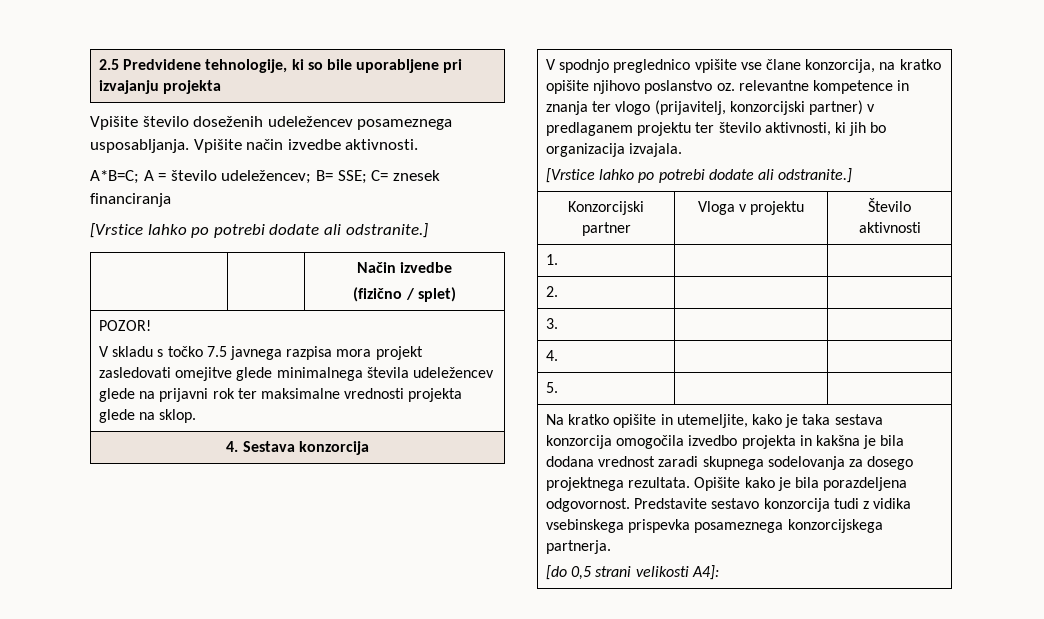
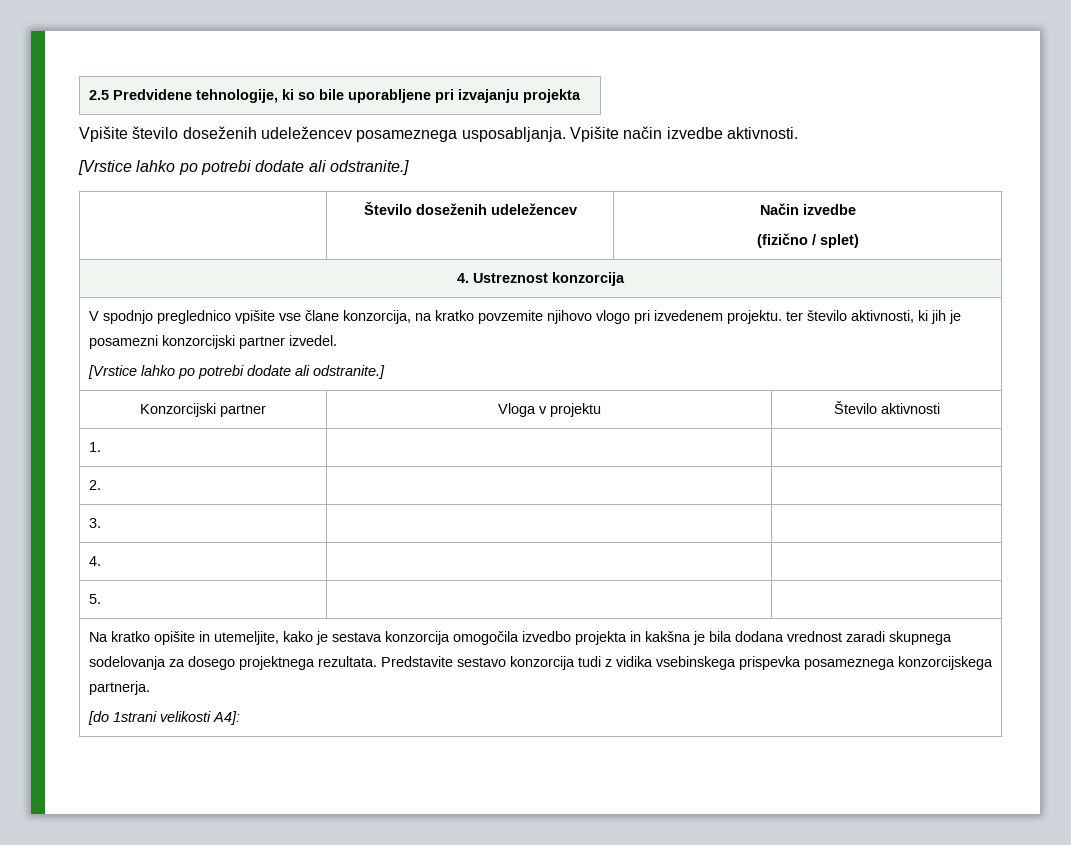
[90,170,440,184] [90,193,171,207] // A*B=C; A = število udeležencev; B= SSE; C= znesek financiranja -> (798, 133) none
(428, 230) none -> [363,202,577,215] Število doseženih udeležencev
[99,320,152,331] [99,346,423,360] [99,367,494,381] [99,388,463,402] [99,409,197,423] [226,441,295,452] // POZOR! // V skladu s točko 7.5 javnega razpisa mora projekt zasledovati omejitve glede minimalnega števila udeležencev glede na prijavni rok ter maksimalne vrednosti projekta glede na sklop. // 4. Sestava -> [457,273,548,283] // 4. Ustreznost
[546,80,910,94] [546,100,876,115] [546,122,692,136] opišite njihovo poslanstvo oz. relevantne kompetence in znanja ter vlogo (prijavitelj, konzorcijski partner) v predlaganem projektu -> [477,310,782,324] povzemite njihovo vlogo pri izvedenem projektu.
[870,122,887,133] [546,143,683,157] bo organizacija izvajala. -> [948,310,961,324] [88,335,337,349] je posamezni konzorcijski partner izvedel.
[802,414,831,425] taka -> (328, 638) none
[694,477,908,491] [546,498,631,512] Opišite kako je bila porazdeljena odgovornost. -> (377, 661) none
[571,566,632,580] 0,5 strani -> [112,711,157,722] 1strani

